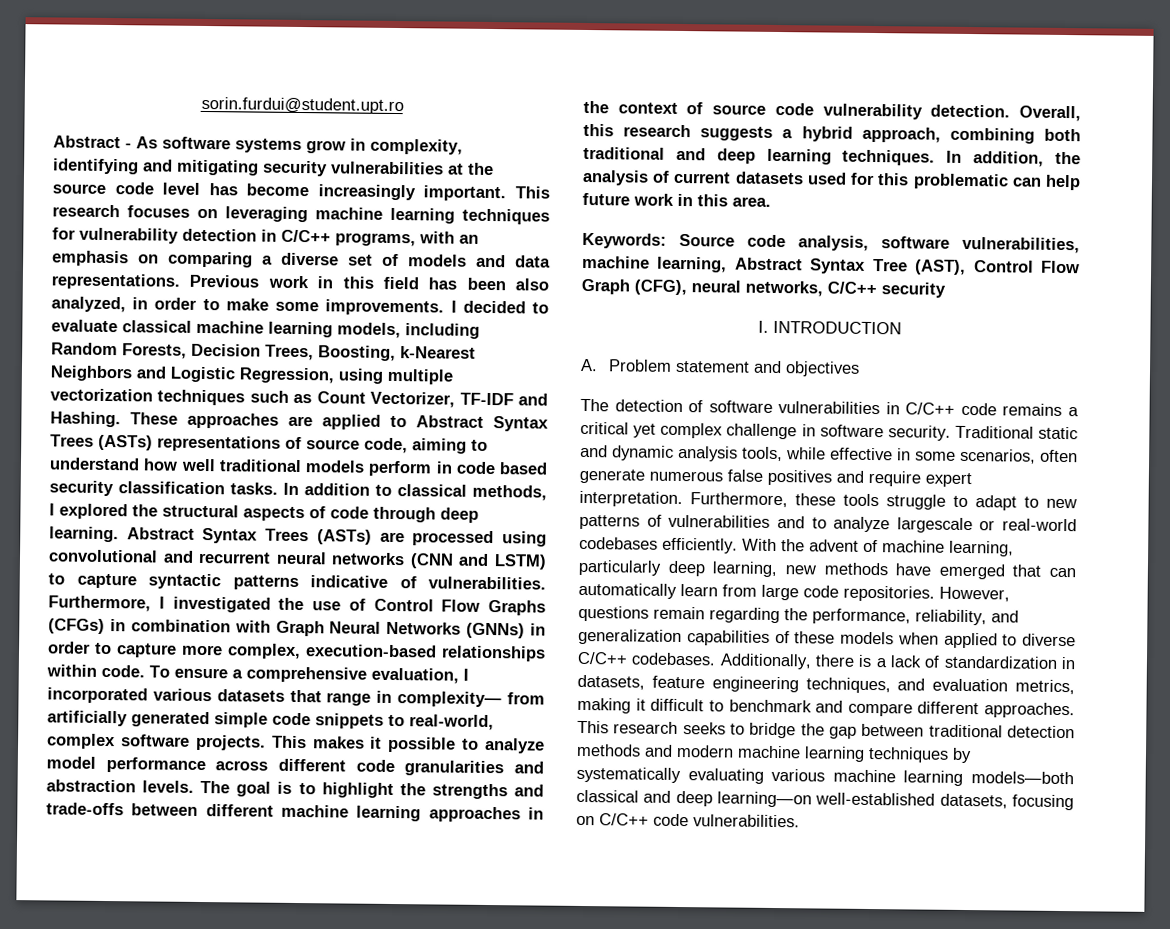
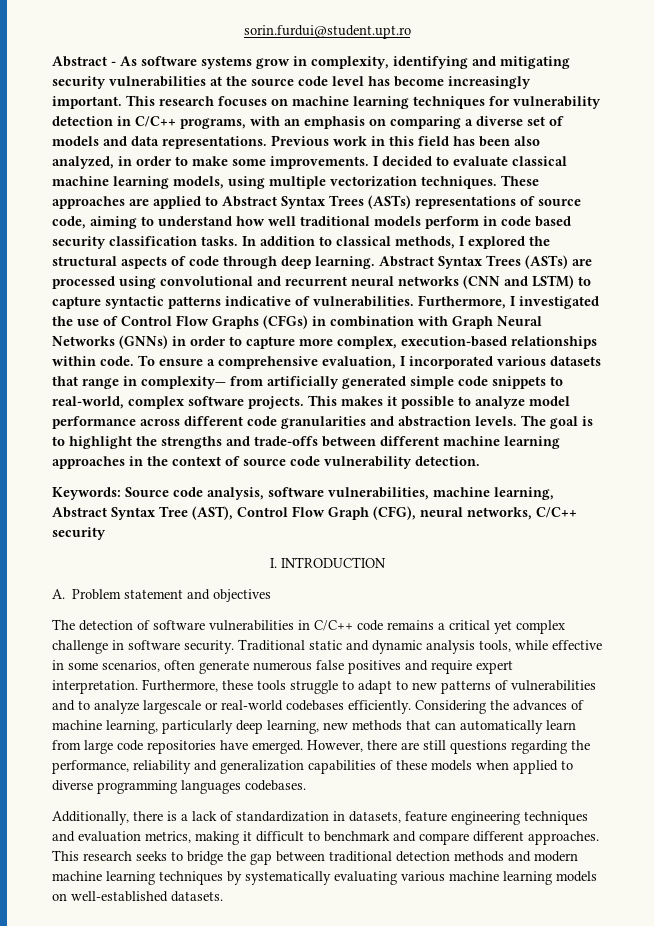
[225,206,308,223] leveraging -> (288, 102) none
[405,323,480,339] [51,342,476,362] [50,365,453,385] [50,388,548,408] [50,411,121,428] including Random Forests, Decision Trees, Boosting, k-Nearest Neighbors and Logistic Regression, using multiple vectorization techniques such as Count Vectorizer, TF-IDF and Hashing. -> [228,176,497,189] using multiple vectorization techniques.
[1019,105,1081,122] [583,123,1081,144] [583,146,1081,167] [582,169,1081,191] [582,192,771,207] Overall, this research suggests a hybrid approach, combining both traditional and deep learning techniques. In addition, the analysis of current datasets used for this problematic can help future work in this area. -> (480, 461) none
[742,538,859,552] With the advent -> [415,700,567,714] Considering the advances
[895,563,1005,580] have emerged -> (402, 725) none
[843,585,1010,602] [578,605,705,622] repositories. However, questions remain -> [147,740,507,754] repositories have emerged. However, there are still questions
[915,609,987,626] reliability, -> [133,760,191,774] reliability
[577,651,628,665] C/C++ -> [97,780,241,794] programming languages
(717, 659) none -> (306, 785) //
[805,677,891,694] techniques, -> [524,811,588,825] techniques
[971,771,1074,785] [576,789,1074,811] [576,813,800,828] models—both classical and deep learning—on well-established datasets, focusing on C/C++ code vulnerabilities. -> [556,871,597,882] [52,891,223,902] models on well-established datasets.

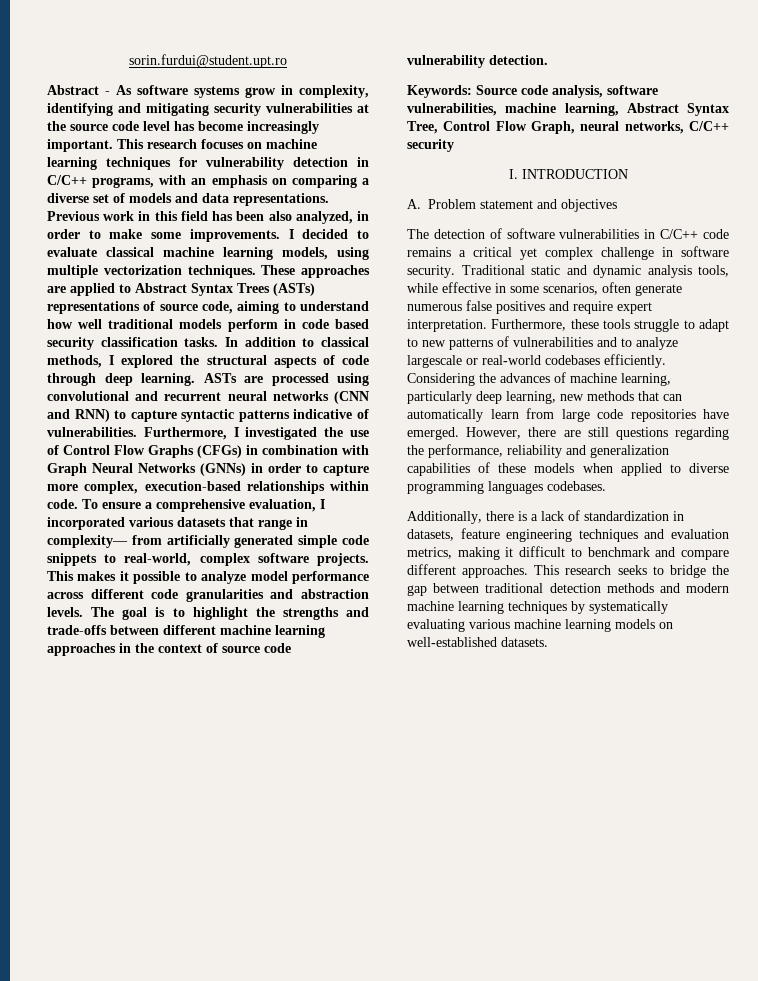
[379,255,568,269] Abstract Syntax Trees (ASTs) -> [203,373,237,383] ASTs
[532,275,574,289] LSTM) -> [74,409,110,422] RNN)
[159,506,416,520] Tree (AST), Control Flow Graph (CFG), -> [407,121,575,134] Tree, Control Flow Graph,

